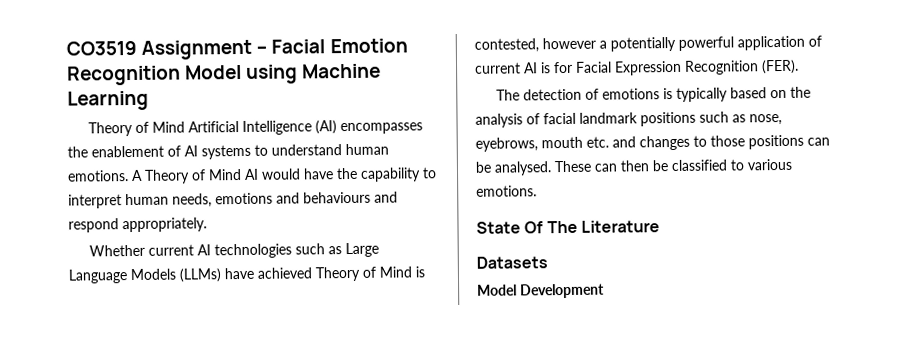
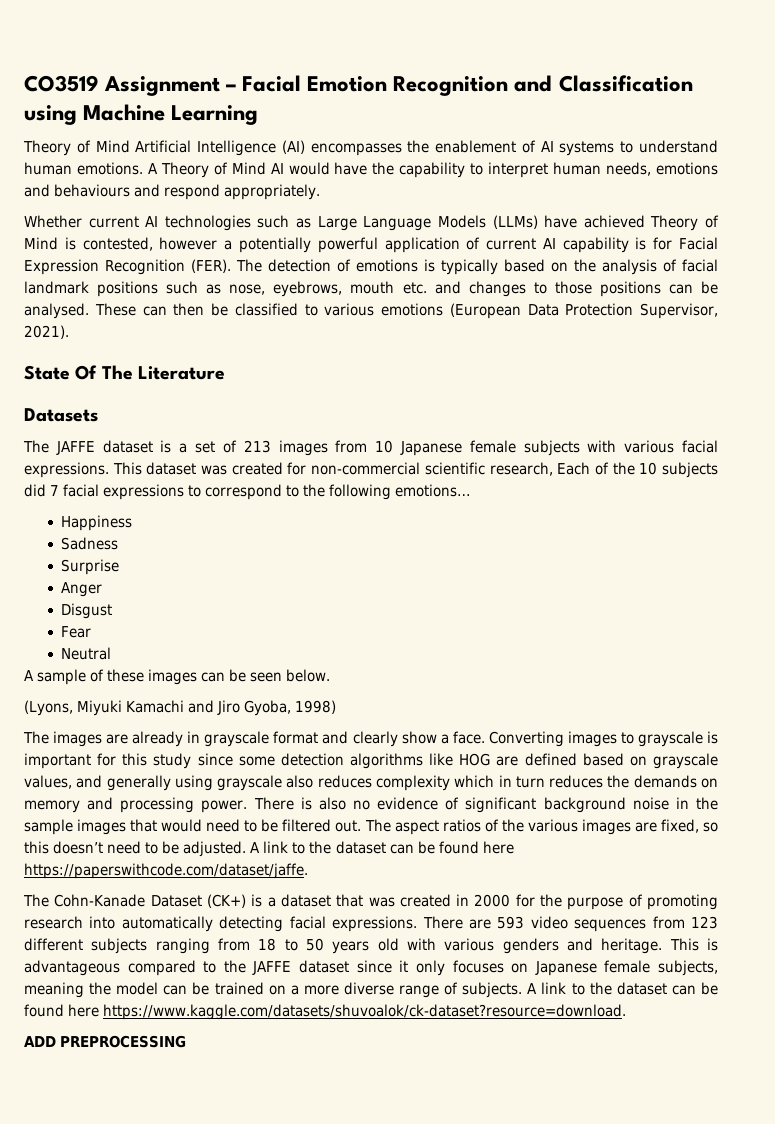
[185,64,243,80] Model -> [514,75,693,92] and Classification
(538, 68) none -> [562,237,629,253] capability
(799, 67) // -> (231, 266) none
[476,185,537,197] emotions. -> [381,303,718,319] [24,325,69,339] emotions (European Data Protection Supervisor, 2021).
[477,283,605,299] Model Development -> [23,440,718,456] [24,462,719,478] [24,484,472,500] [61,515,133,531] [61,537,119,550] [61,559,120,575] [61,582,103,597] [61,603,113,619] [61,626,92,638] [61,647,112,660] [24,669,331,685] [24,700,337,716] [23,731,718,747] [24,753,718,769] [24,775,719,791] [24,797,718,813] [24,819,718,835] [24,841,514,857] [24,863,308,879] [23,894,718,910] [24,916,718,932] [24,938,718,954] [24,960,719,976] [24,982,718,998] [24,1004,627,1020] [24,1035,187,1048] The JAFFE dataset is a set of 213 images from 10 Japanese female subjects with various facial expressions. This dataset was created for non-commercial scientific research, Each of the 10 subjects did 7 facial expressions to correspond to the following emotions… // Happiness // Sadness // Surprise // Anger // Disgust // Fear // Neutral // A sample of these images can be seen below. // (Lyons, Miyuki Kamachi and Jiro Gyoba, 1998) // The images are already in grayscale format and clearly show a face. Converting images to grayscale is important for this study since some detection algorithms like HOG are defined based on grayscale values, and generally using grayscale also reduces complexity which in turn reduces the demands on memory and processing power. There is also no evidence of significant background noise in the sample images that would need to be filtered out. The aspect ratios of the various images are fixed, so this doesn’t need to be adjusted. A link to the dataset can be found here https://paperswithcode.com/dataset/jaffe. // The Cohn-Kanade Dataset (CK+) is a dataset that was created in 2000 for the purpose of promoting research into automatically detecting facial expressions. There are 593 video sequences from 123 different subjects ranging from 18 to 50 years old with various genders and heritage. This is advantageous compared to the JAFFE dataset since it only focuses on Japanese female subjects, meaning the model can be trained on a more diverse range of subjects. A link to the dataset can be found here https://www.kaggle.com/datasets/shuvoalok/ck-dataset?resource=download. // ADD PREPROCESSING

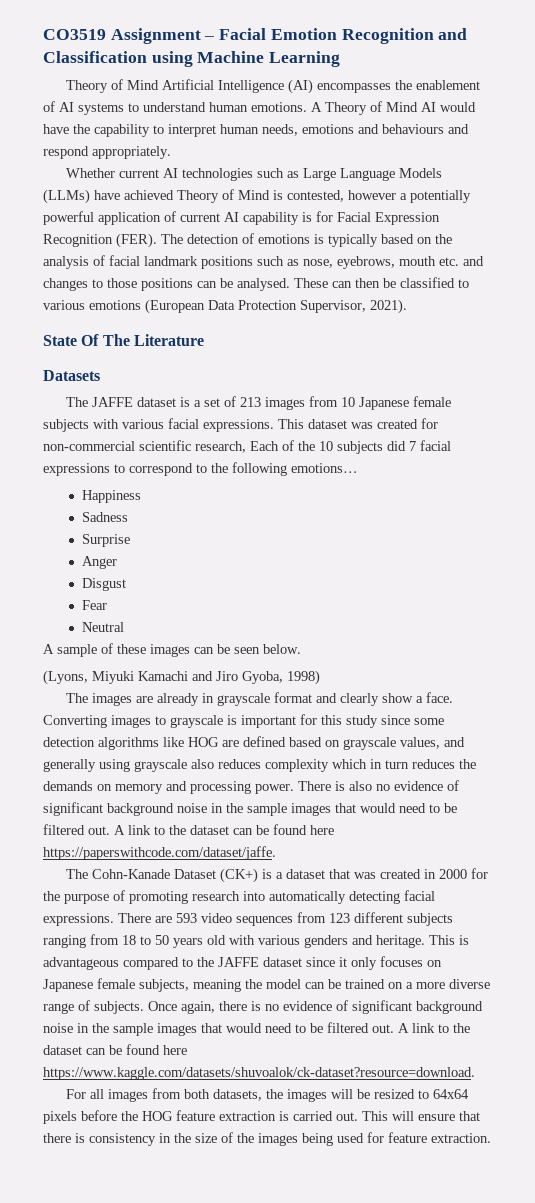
[364,819,718,835] [24,841,247,857] The aspect ratios of the various images are fixed, so this doesn’t need to be adjusted. -> (110, 830) none
(523, 990) none -> [148,1000,483,1014] [43,1022,394,1036] Once again, there is no evidence of significant background noise in the sample images that would need to be filtered out.
[24,1035,187,1048] ADD PREPROCESSING -> [65,1088,469,1102] [43,1110,480,1124] [43,1132,491,1146] For all images from both datasets, the images will be resized to 64x64 pixels before the HOG feature extraction is carried out. This will ensure that there is consistency in the size of the images being used for feature extraction.

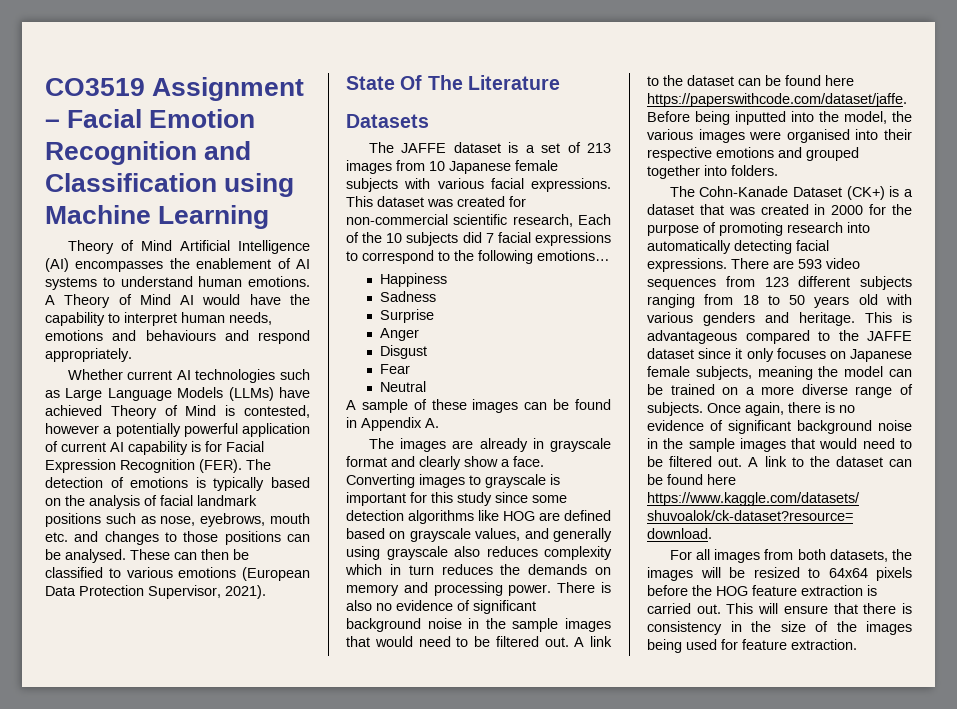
[234,644,301,654] [43,670,320,685] seen below. // (Lyons, Miyuki Kamachi and Jiro Gyoba, 1998) -> [575,399,611,410] [346,417,439,431] found in Appendix A.
(276, 853) none -> [647,111,912,125] [647,129,912,143] [647,147,859,161] [647,165,778,179] Before being inputted into the model, the various images were organised into their respective emotions and grouped together into folders.

